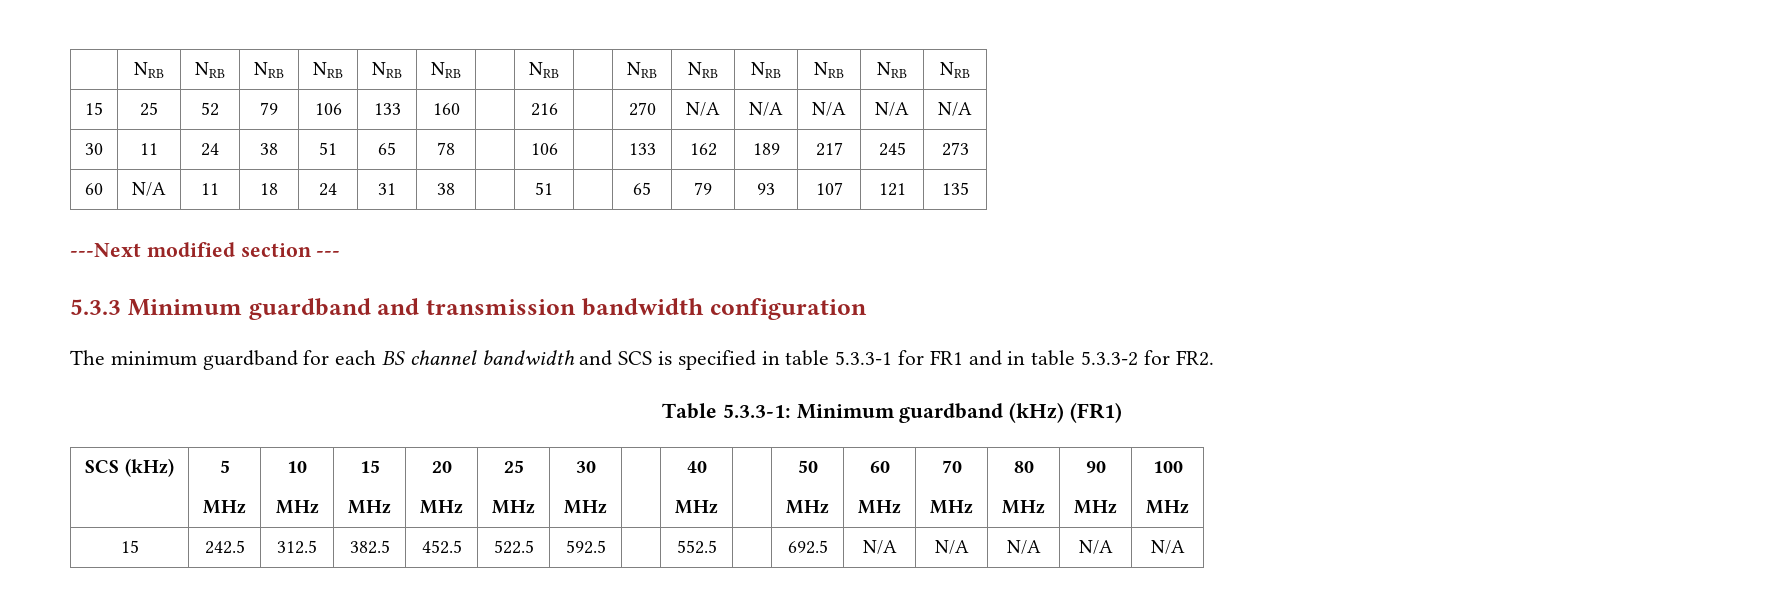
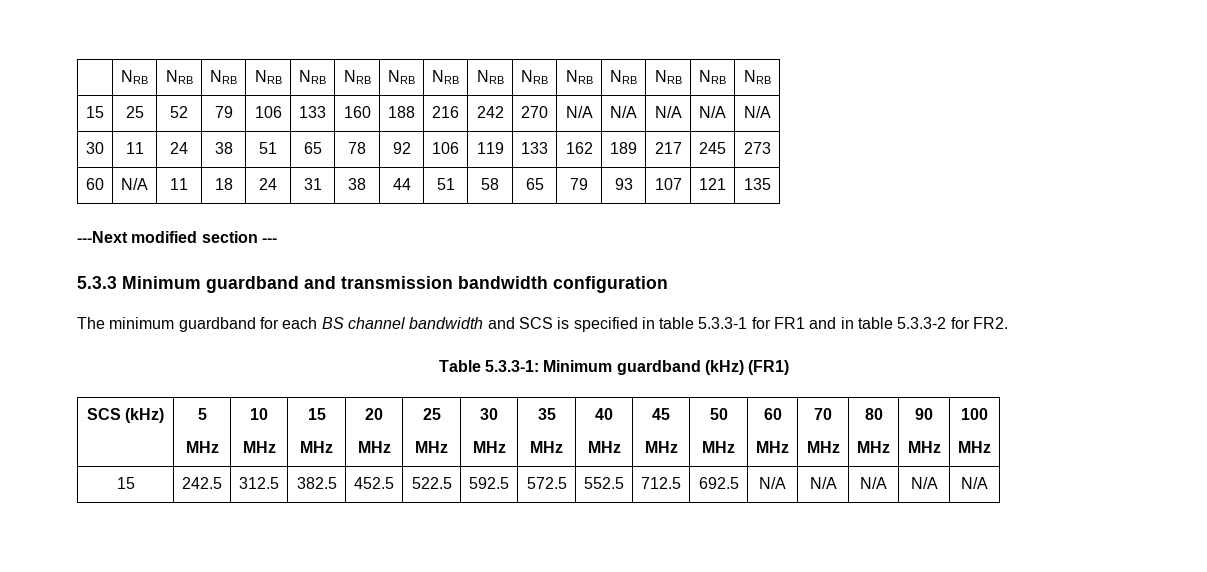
[134,62,164,78] [195,62,225,78] [254,62,284,78] [313,62,343,78] [372,62,402,78] [431,62,461,78] [529,62,559,78] | NRB | NRB | NRB | NRB | NRB | NRB | | NRB | -> [121,70,148,84] [165,70,193,84] [210,70,237,84] [254,70,282,84] [299,70,326,84] [343,70,371,84] [388,70,415,84] [432,70,459,84] [476,70,504,84] | NRB | NRB | NRB | NRB | NRB | NRB | NRB | NRB | NRB
(460, 109) none -> [388,106,415,118] 188
(558, 109) none -> [476,106,504,118] 242
[530,143,558,155] | 106 | -> [392,142,411,154] [432,142,459,154] [476,142,504,154] 92 | 106 | 119
[535,182,553,195] | 51 | -> [392,178,411,190] [436,178,455,190] [481,178,499,190] 44 | 51 | 58
(607, 507) none -> [537,408,556,420] [530,441,563,453] 35 // MHz
(718, 507) none -> [652,408,670,420] [644,441,678,453] 45 // MHz
(606, 547) none -> [526,477,567,489] 572.5
(717, 547) none -> [641,477,681,489] 712.5

